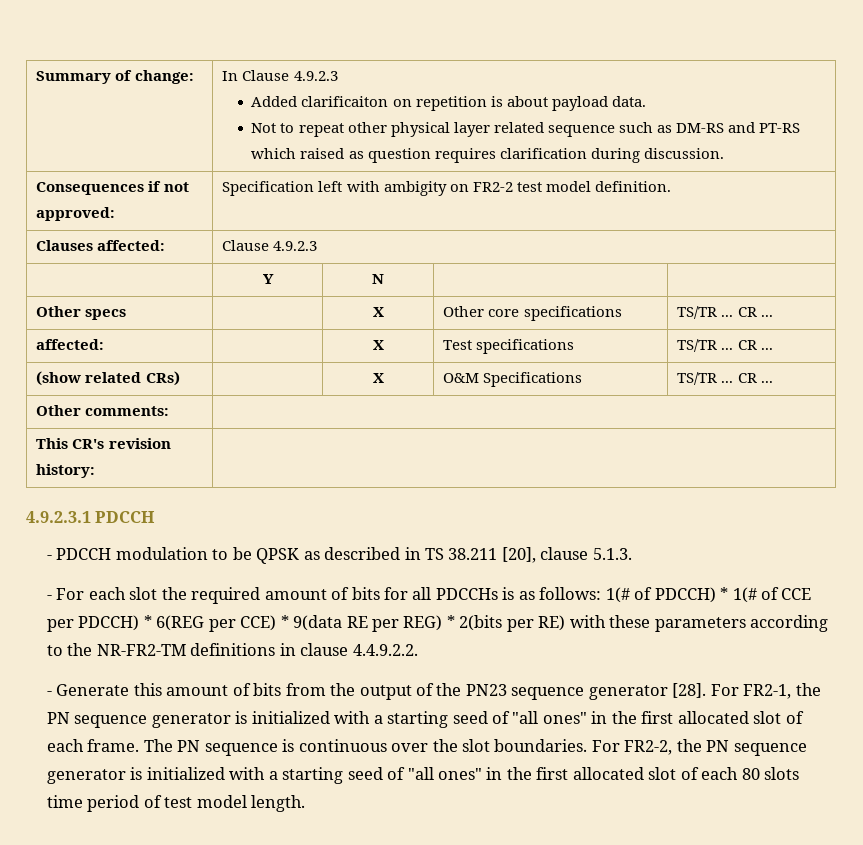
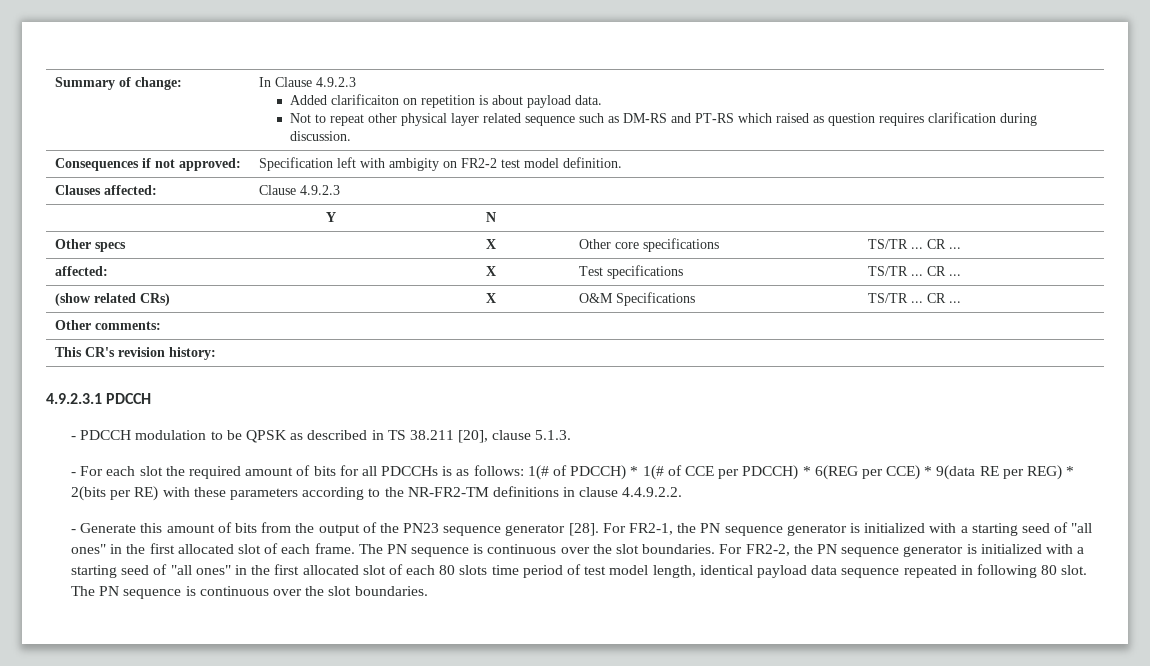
[251,795,306,812] length. -> [652,564,1088,578] [71,586,428,599] length, identical payload data sequence repeated in following 80 slot. The PN sequence is continuous over the slot boundaries.

